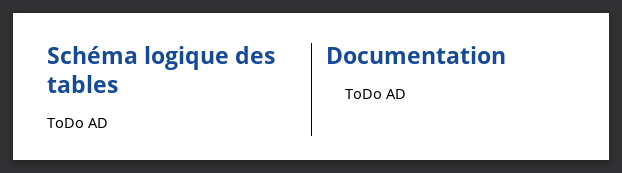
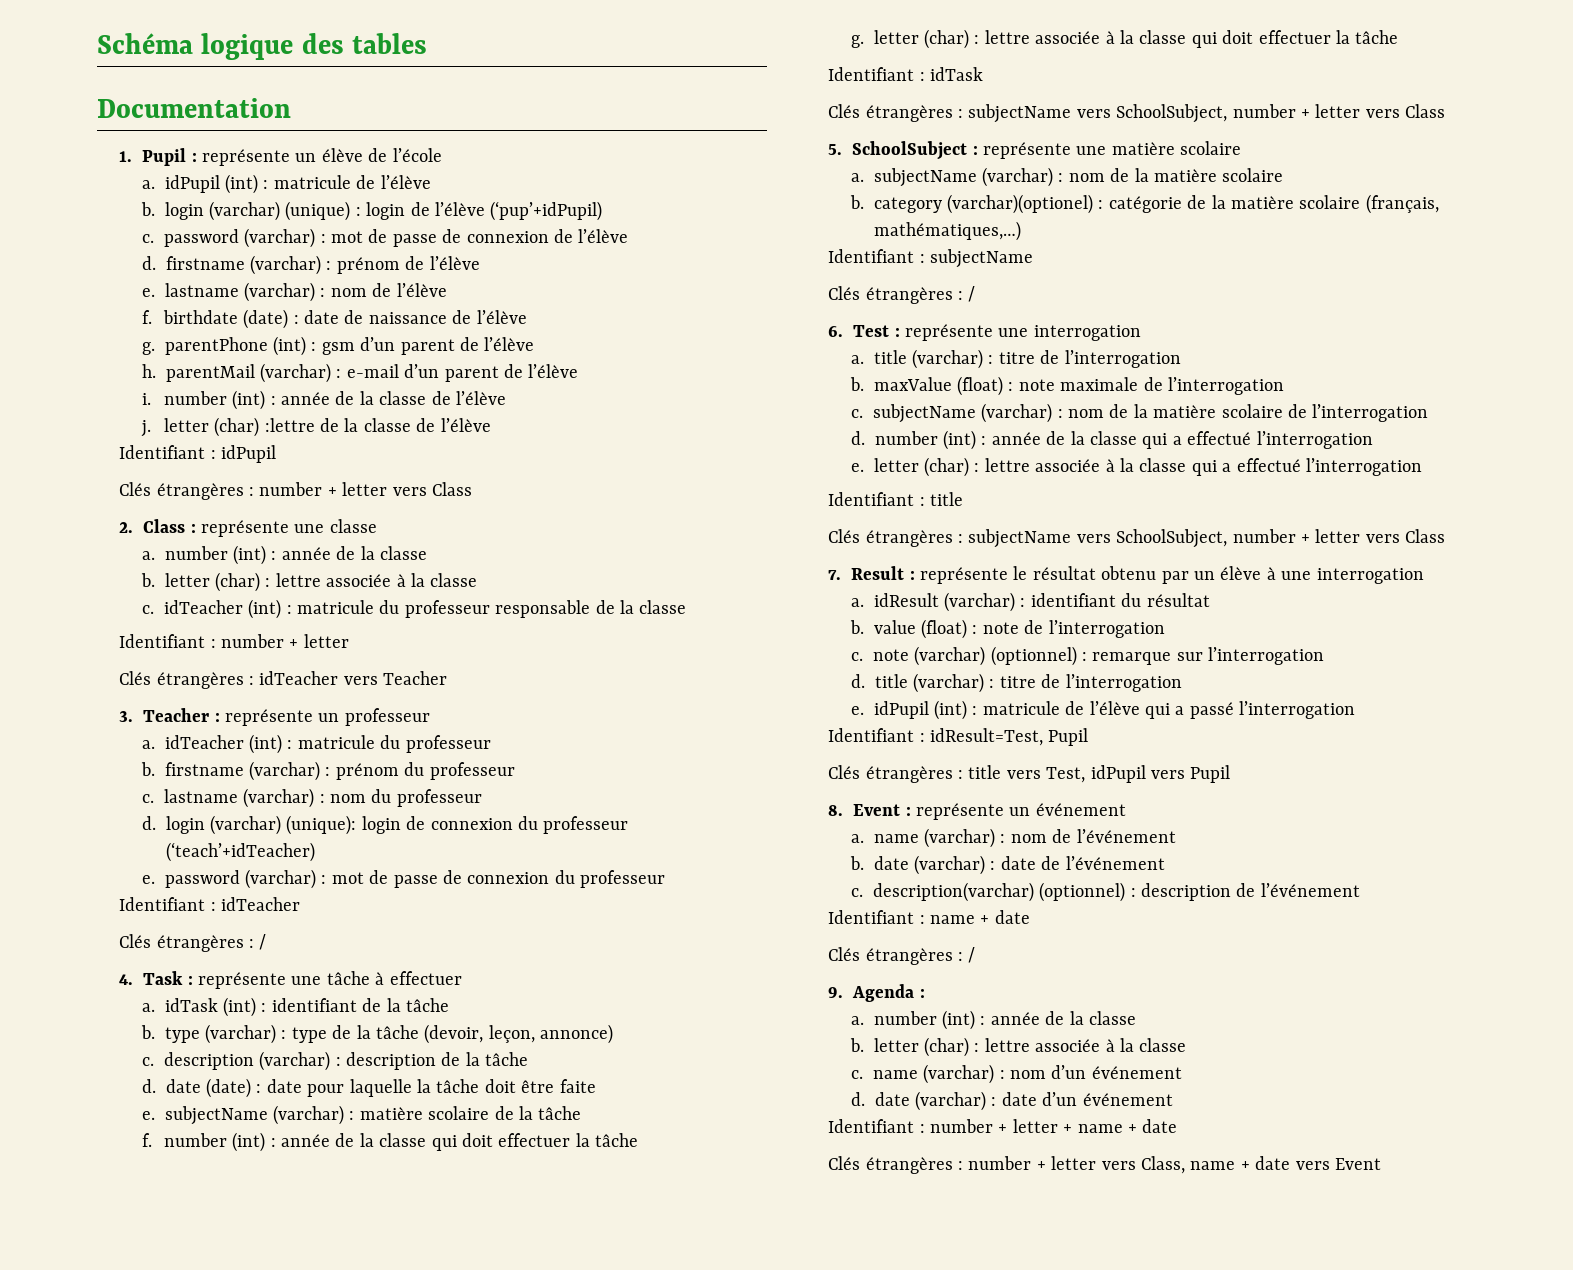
[47,118,108,128] // ToDo AD -> (428, 43) none
[344,89,406,99] ToDo AD -> [119,148,442,166] [141,174,431,194] [140,201,603,221] [141,228,629,248] [141,255,480,275] [141,282,447,302] [141,309,527,329] [141,336,535,356] [141,363,579,383] [141,390,506,410] [140,417,491,437] [119,445,277,463] [119,482,473,500] [119,519,377,537] [141,545,427,565] [140,572,478,592] [141,599,687,619] [119,634,349,648] [119,671,448,689] [119,708,430,726] [141,734,491,754] [140,761,515,781] [141,788,482,808] [141,815,629,835] [165,842,315,862] [141,869,666,889] [119,897,301,911] [119,934,267,952] [119,971,462,989] [141,997,449,1017] [140,1024,614,1044] [141,1051,529,1071] [141,1078,596,1098] [141,1105,582,1125] [141,1132,639,1152] [850,29,1399,49] [828,67,984,81] [828,104,1446,123] [828,141,1242,160] [850,167,1284,187] [849,194,1439,214] [873,221,1021,241] [828,249,1034,268] [828,286,976,304] [828,324,1141,341] [850,349,1181,369] [849,376,1284,396] [850,403,1429,423] [850,430,1373,450] [850,457,1422,477] [828,492,964,506] [828,529,1446,548] [828,566,1424,584] [850,592,1210,612] [849,619,1165,639] [850,646,1325,666] [850,673,1182,693] [850,700,1356,720] [828,728,1089,746] [828,765,1231,783] [828,803,1126,820] [850,828,1176,848] [849,855,1165,875] [850,882,1360,902] [828,910,1030,924] [828,947,976,965] [828,984,925,1002] [850,1010,1136,1030] [849,1037,1187,1057] [850,1064,1182,1084] [850,1091,1173,1111] [828,1119,1178,1133] [828,1156,1382,1174] 1. Pupil : représente un élève de l’école // a. idPupil (int) : matricule de l’élève // b. login (varchar) (unique) : login de l’élève (‘pup’+idPupil) // c. password (varchar) : mot de passe de connexion de l’élève // d. firstname (varchar) : prénom de l’élève // e. lastname (varchar) : nom de l’élève // f. birthdate (date) : date de naissance de l’élève // g. parentPhone (int) : gsm d’un parent de l’élève // h. parentMail (varchar) : e-mail d’un parent de l’élève // i. number (int) : année de la classe de l’élève // j. letter (char) :lettre de la classe de l’élève // Identifiant : idPupil // Clés étrangères : number + letter vers Class // 2. Class : représente une classe // a. number (int) : année de la classe // b. letter (char) : lettre associée à la classe // c. idTeacher (int) : matricule du professeur responsable de la classe // Identifiant : number + letter // Clés étrangères : idTeacher vers Teacher // 3. Teacher : représente un professeur // a. idTeacher (int) : matricule du professeur // b. firstname (varchar) : prénom du professeur // c. lastname (varchar) : nom du professeur // d. login (varchar) (unique): login de connexion du professeur (‘teach’+idTeacher) // e. password (varchar) : mot de passe de connexion du professeur // Identifiant : idTeacher // Clés étrangères : / // 4. Task : représente une tâche à effectuer // a. idTask (int) : identifiant de la tâche // b. type (varchar) : type de la tâche (devoir, leçon, annonce) // c. description (varchar) : description de la tâche // d. date (date) : date pour laquelle la tâche doit être faite // e. subjectName (varchar) : matière scolaire de la tâche // f. number (int) : année de la classe qui doit effectuer la tâche // g. letter (char) : lettre associée à la classe qui doit effectuer la tâche // Identifiant : idTask // Clés étrangères : subjectName vers SchoolSubject, number + letter vers Class // 5. SchoolSubject : représente une matière scolaire // a. subjectName (varchar) : nom de la matière scolaire // b. category (varchar)(optionel) : catégorie de la matière scolaire (français, mathématiques,…) // Identifiant : subjectName // Clés étrangères : / // 6. Test : représente une interrogation // a. title (varchar) : titre de l’interrogation // b. maxValue (float) : note maximale de l’interrogation // c. subjectName (varchar) : nom de la matière scolaire de l’interrogation // d. number (int) : année de la classe qui a effectué l’interrogation // e. letter (char) : lettre associée à la classe qui a effectué l’interrogation // Identifiant : title // Clés étrangères : subjectName vers SchoolSubject, number + letter vers Class // 7. Result : représente le résultat obtenu par un élève à une interrogation // a. idResult (varchar) : identifiant du résultat // b. value (float) : note de l’interrogation // c. note (varchar) (optionnel) : remarque sur l’interrogation // d. title (varchar) : titre de l’interrogation // e. idPupil (int) : matricule de l’élève qui a passé l’interrogation // Identifiant : idResult=Test, Pupil // Clés étrangères : title vers Test, idPupil vers Pupil // 8. Event : représente un événement // a. name (varchar) : nom de l’événement // b. date (varchar) : date de l’événement // c. description(varchar) (optionnel) : description de l’événement // Identifiant : name + date // Clés étrangères : / // 9. Agenda : // a. number (int) : année de la classe // b. letter (char) : lettre associée à la classe // c. name (varchar) : nom d’un événement // d. date (varchar) : date d’un événement // Identifiant : number + letter + name + date // Clés étrangères : number + letter vers Class, name + date vers Event

